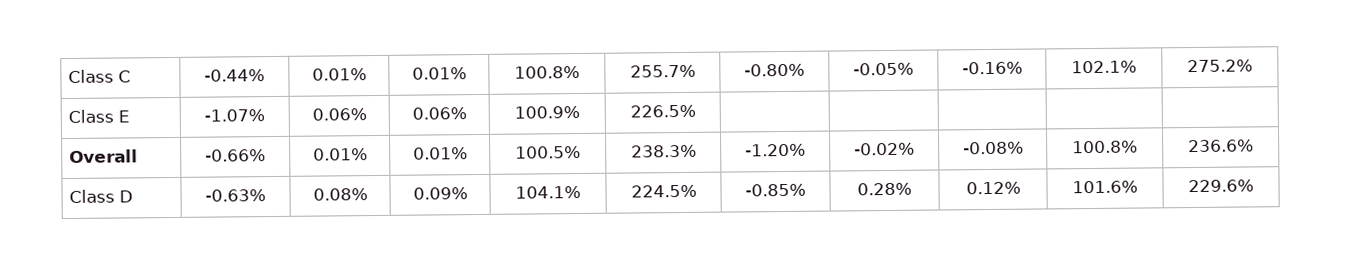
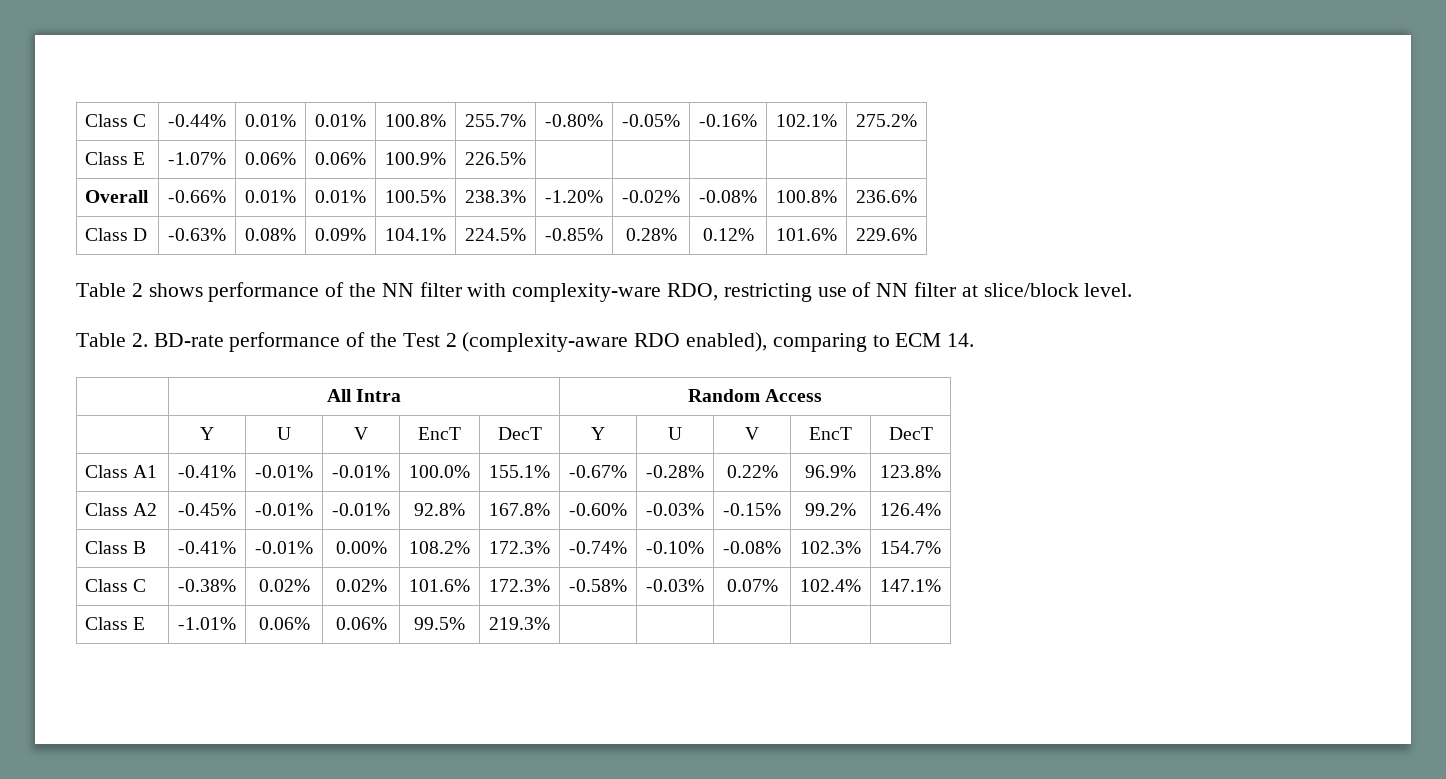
(1254, 186) none -> [76,282,1133,302] [76,332,975,352] [326,389,402,402] [687,389,823,402] [200,427,214,440] [277,427,291,440] [354,427,368,440] [418,427,461,440] [497,427,542,440] [591,427,605,440] [668,427,682,440] [745,427,759,440] [809,427,852,440] [888,427,933,440] [84,465,158,478] [178,465,236,478] [255,465,313,478] [332,465,390,478] [409,465,470,478] [489,465,550,478] [569,465,627,478] [646,465,704,478] [726,465,778,478] [805,465,856,478] [880,465,941,478] [84,503,158,516] [178,503,236,516] [255,503,313,516] [332,503,390,516] [414,503,465,516] [489,503,550,516] [569,503,627,516] [646,503,704,516] [723,503,781,516] [805,503,856,516] [880,503,941,516] [84,541,147,554] [178,541,236,554] [255,541,313,554] [335,541,387,554] [409,541,470,554] [489,541,550,554] [569,541,627,554] [646,541,704,554] [723,541,781,554] [800,541,861,554] [880,541,941,554] [84,579,147,592] [178,579,236,592] [258,579,310,592] [335,579,387,592] [409,579,470,592] [489,579,550,592] [569,579,627,592] [646,579,704,592] [726,579,778,592] [800,579,861,592] [880,579,941,592] [84,617,146,630] [178,617,236,630] [258,617,310,630] [335,617,387,630] [414,617,465,630] [489,617,550,630] // Table 2 shows performance of the NN filter with complexity-ware RDO, restricting use of NN filter at slice/block level. // Table 2. BD-rate performance of the Test 2 (complexity-aware RDO enabled), comparing to ECM 14. // | All Intra | Random Access // | Y | U | V | EncT | DecT | Y | U | V | EncT | DecT // Class A1 | -0.41% | -0.01% | -0.01% | 100.0% | 155.1% | -0.67% | -0.28% | 0.22% | 96.9% | 123.8% // Class A2 | -0.45% | -0.01% | -0.01% | 92.8% | 167.8% | -0.60% | -0.03% | -0.15% | 99.2% | 126.4% // Class B | -0.41% | -0.01% | 0.00% | 108.2% | 172.3% | -0.74% | -0.10% | -0.08% | 102.3% | 154.7% // Class C | -0.38% | 0.02% | 0.02% | 101.6% | 172.3% | -0.58% | -0.03% | 0.07% | 102.4% | 147.1% // Class E | -1.01% | 0.06% | 0.06% | 99.5% | 219.3% | | | | |

